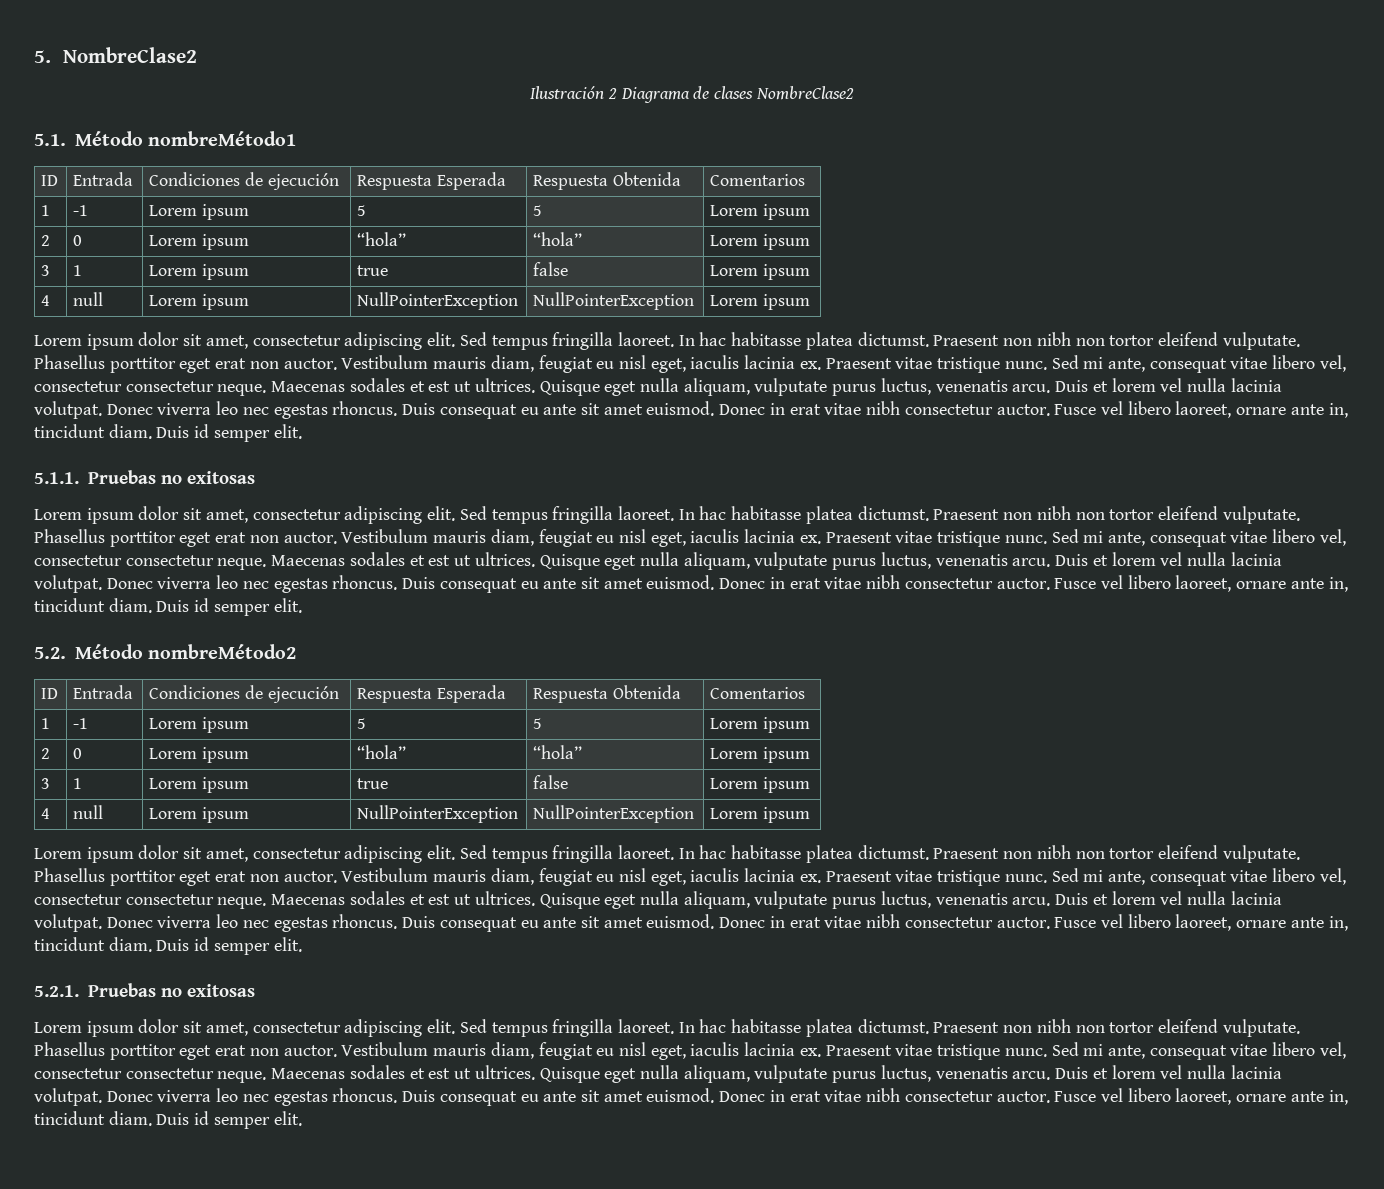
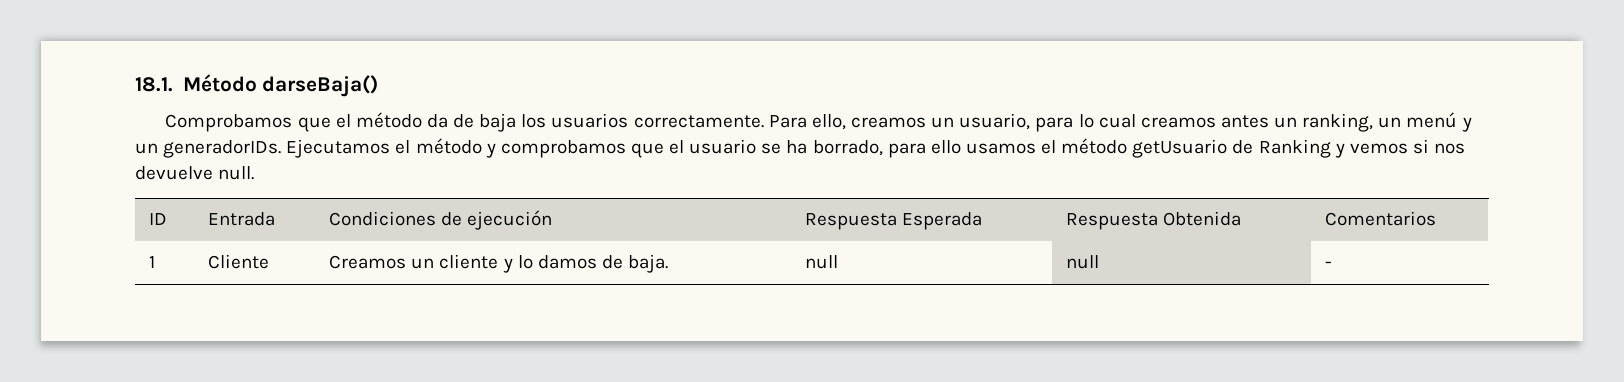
[34,47,197,63] [530,86,854,103] [34,131,297,146] 5. NombreClase2 // Ilustración 2 Diagrama de clases NombreClase2 // 5.1. Método nombreMétodo1 -> [135,74,379,97] [165,112,1472,132] [135,138,1466,158] [135,166,255,180] 18.1. Método darseBaja() // Comprobamos que el método da de baja los usuarios correctamente. Para ello, creamos un usuario, para lo cual creamos antes un ranking, un menú y un generadorIDs. Ejecutamos el método y comprobamos que el usuario se ha borrado, para ello usamos el método getUsuario de Ranking y vemos si nos devuelve null.
[73,205,89,216] [149,204,250,220] [357,205,367,216] [533,205,543,216] [710,204,811,220] [41,235,51,246] [73,235,83,246] [149,234,250,250] [357,232,407,246] [533,232,583,246] [710,234,811,250] [41,265,51,276] [73,265,83,276] [149,264,250,280] [357,265,389,276] [533,262,569,276] [710,264,811,280] [41,295,51,306] [73,292,104,306] [149,294,250,310] [357,292,519,310] [533,292,695,310] [710,294,811,310] [34,332,1300,350] [34,355,1346,373] [34,378,1282,396] [34,401,1348,419] [34,424,302,442] [34,470,255,484] [34,506,1300,524] [34,529,1346,547] [34,552,1282,570] [34,575,1348,593] [34,598,302,616] [34,644,297,659] [41,688,59,699] [73,685,134,699] [149,685,339,703] [357,685,507,703] [533,685,682,703] [710,687,806,699] [41,718,51,729] [73,718,89,729] [149,717,250,733] [357,718,367,729] [533,718,543,729] [710,717,811,733] [41,748,51,759] [73,748,83,759] [149,747,250,763] [357,745,407,759] [533,745,583,759] [710,747,811,763] [41,778,51,789] [73,778,83,789] [149,777,250,793] [357,778,389,789] [533,775,569,789] [710,777,811,793] [41,808,51,819] [73,805,104,819] [149,807,250,823] [357,805,519,823] [533,805,695,823] [710,807,811,823] [34,845,1300,863] [34,868,1346,886] [34,891,1282,909] [34,914,1348,932] [34,937,302,955] [34,983,255,997] [34,1019,1300,1037] [34,1042,1346,1060] [34,1065,1282,1083] [34,1088,1348,1106] [34,1111,302,1129] -1 | Lorem ipsum | 5 | 5 | Lorem ipsum // 2 | 0 | Lorem ipsum | “hola” | “hola” | Lorem ipsum // 3 | 1 | Lorem ipsum | true | false | Lorem ipsum // 4 | null | Lorem ipsum | NullPointerException | NullPointerException | Lorem ipsum // Lorem ipsum dolor sit amet, consectetur adipiscing elit. Sed tempus fringilla laoreet. In hac habitasse platea dictumst. Praesent non nibh non tortor eleifend vulputate. Phasellus porttitor eget erat non auctor. Vestibulum mauris diam, feugiat eu nisl eget, iaculis lacinia ex. Praesent vitae tristique nunc. Sed mi ante, consequat vitae libero vel, consectetur consectetur neque. Maecenas sodales et est ut ultrices. Quisque eget nulla aliquam, vulputate purus luctus, venenatis arcu. Duis et lorem vel nulla lacinia volutpat. Donec viverra leo nec egestas rhoncus. Duis consequat eu ante sit amet euismod. Donec in erat vitae nibh consectetur auctor. Fusce vel libero laoreet, ornare ante in, tincidunt diam. Duis id semper elit. // 5.1.1. Pruebas no exitosas // Lorem ipsum dolor sit amet, consectetur adipiscing elit. Sed tempus fringilla laoreet. In hac habitasse platea dictumst. Praesent non nibh non tortor eleifend vulputate. Phasellus porttitor eget erat non auctor. Vestibulum mauris diam, feugiat eu nisl eget, iaculis lacinia ex. Praesent vitae tristique nunc. Sed mi ante, consequat vitae libero vel, consectetur consectetur neque. Maecenas sodales et est ut ultrices. Quisque eget nulla aliquam, vulputate purus luctus, venenatis arcu. Duis et lorem vel nulla lacinia volutpat. Donec viverra leo nec egestas rhoncus. Duis consequat eu ante sit amet euismod. Donec in erat vitae nibh consectetur auctor. Fusce vel libero laoreet, ornare ante in, tincidunt diam. Duis id semper elit. // 5.2. Método nombreMétodo2 // ID | Entrada | Condiciones de ejecución | Respuesta Esperada | Respuesta Obtenida | Comentarios // 1 | -1 | Lorem ipsum | 5 | 5 | Lorem ipsum // 2 | 0 | Lorem ipsum | “hola” | “hola” | Lorem ipsum // 3 | 1 | Lorem ipsum | true | false | Lorem ipsum // 4 | null | Lorem ipsum | NullPointerException | NullPointerException | Lorem ipsum // Lorem ipsum dolor sit amet, consectetur adipiscing elit. Sed tempus fringilla laoreet. In hac habitasse platea dictumst. Praesent non nibh non tortor eleifend vulputate. Phasellus porttitor eget erat non auctor. Vestibulum mauris diam, feugiat eu nisl eget, iaculis lacinia ex. Praesent vitae tristique nunc. Sed mi ante, consequat vitae libero vel, consectetur consectetur neque. Maecenas sodales et est ut ultrices. Quisque eget nulla aliquam, vulputate purus luctus, venenatis arcu. Duis et lorem vel nulla lacinia volutpat. Donec viverra leo nec egestas rhoncus. Duis consequat eu ante sit amet euismod. Donec in erat vitae nibh consectetur auctor. Fusce vel libero laoreet, ornare ante in, tincidunt diam. Duis id semper elit. // 5.2.1. Pruebas no exitosas // Lorem ipsum dolor sit amet, consectetur adipiscing elit. Sed tempus fringilla laoreet. In hac habitasse platea dictumst. Praesent non nibh non tortor eleifend vulputate. Phasellus porttitor eget erat non auctor. Vestibulum mauris diam, feugiat eu nisl eget, iaculis lacinia ex. Praesent vitae tristique nunc. Sed mi ante, consequat vitae libero vel, consectetur consectetur neque. Maecenas sodales et est ut ultrices. Quisque eget nulla aliquam, vulputate purus luctus, venenatis arcu. Duis et lorem vel nulla lacinia volutpat. Donec viverra leo nec egestas rhoncus. Duis consequat eu ante sit amet euismod. Donec in erat vitae nibh consectetur auctor. Fusce vel libero laoreet, ornare ante in, tincidunt diam. Duis id semper elit. -> [208,254,270,269] [329,254,669,273] [805,255,839,269] [1066,255,1100,269] [1325,261,1333,268] Cliente | Creamos un cliente y lo damos de baja. | null | null | -

